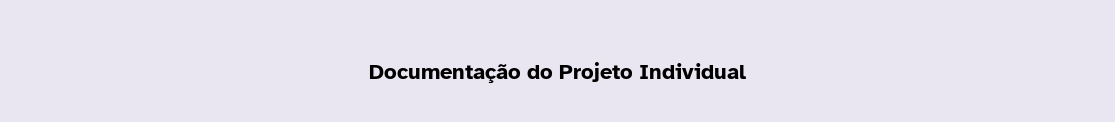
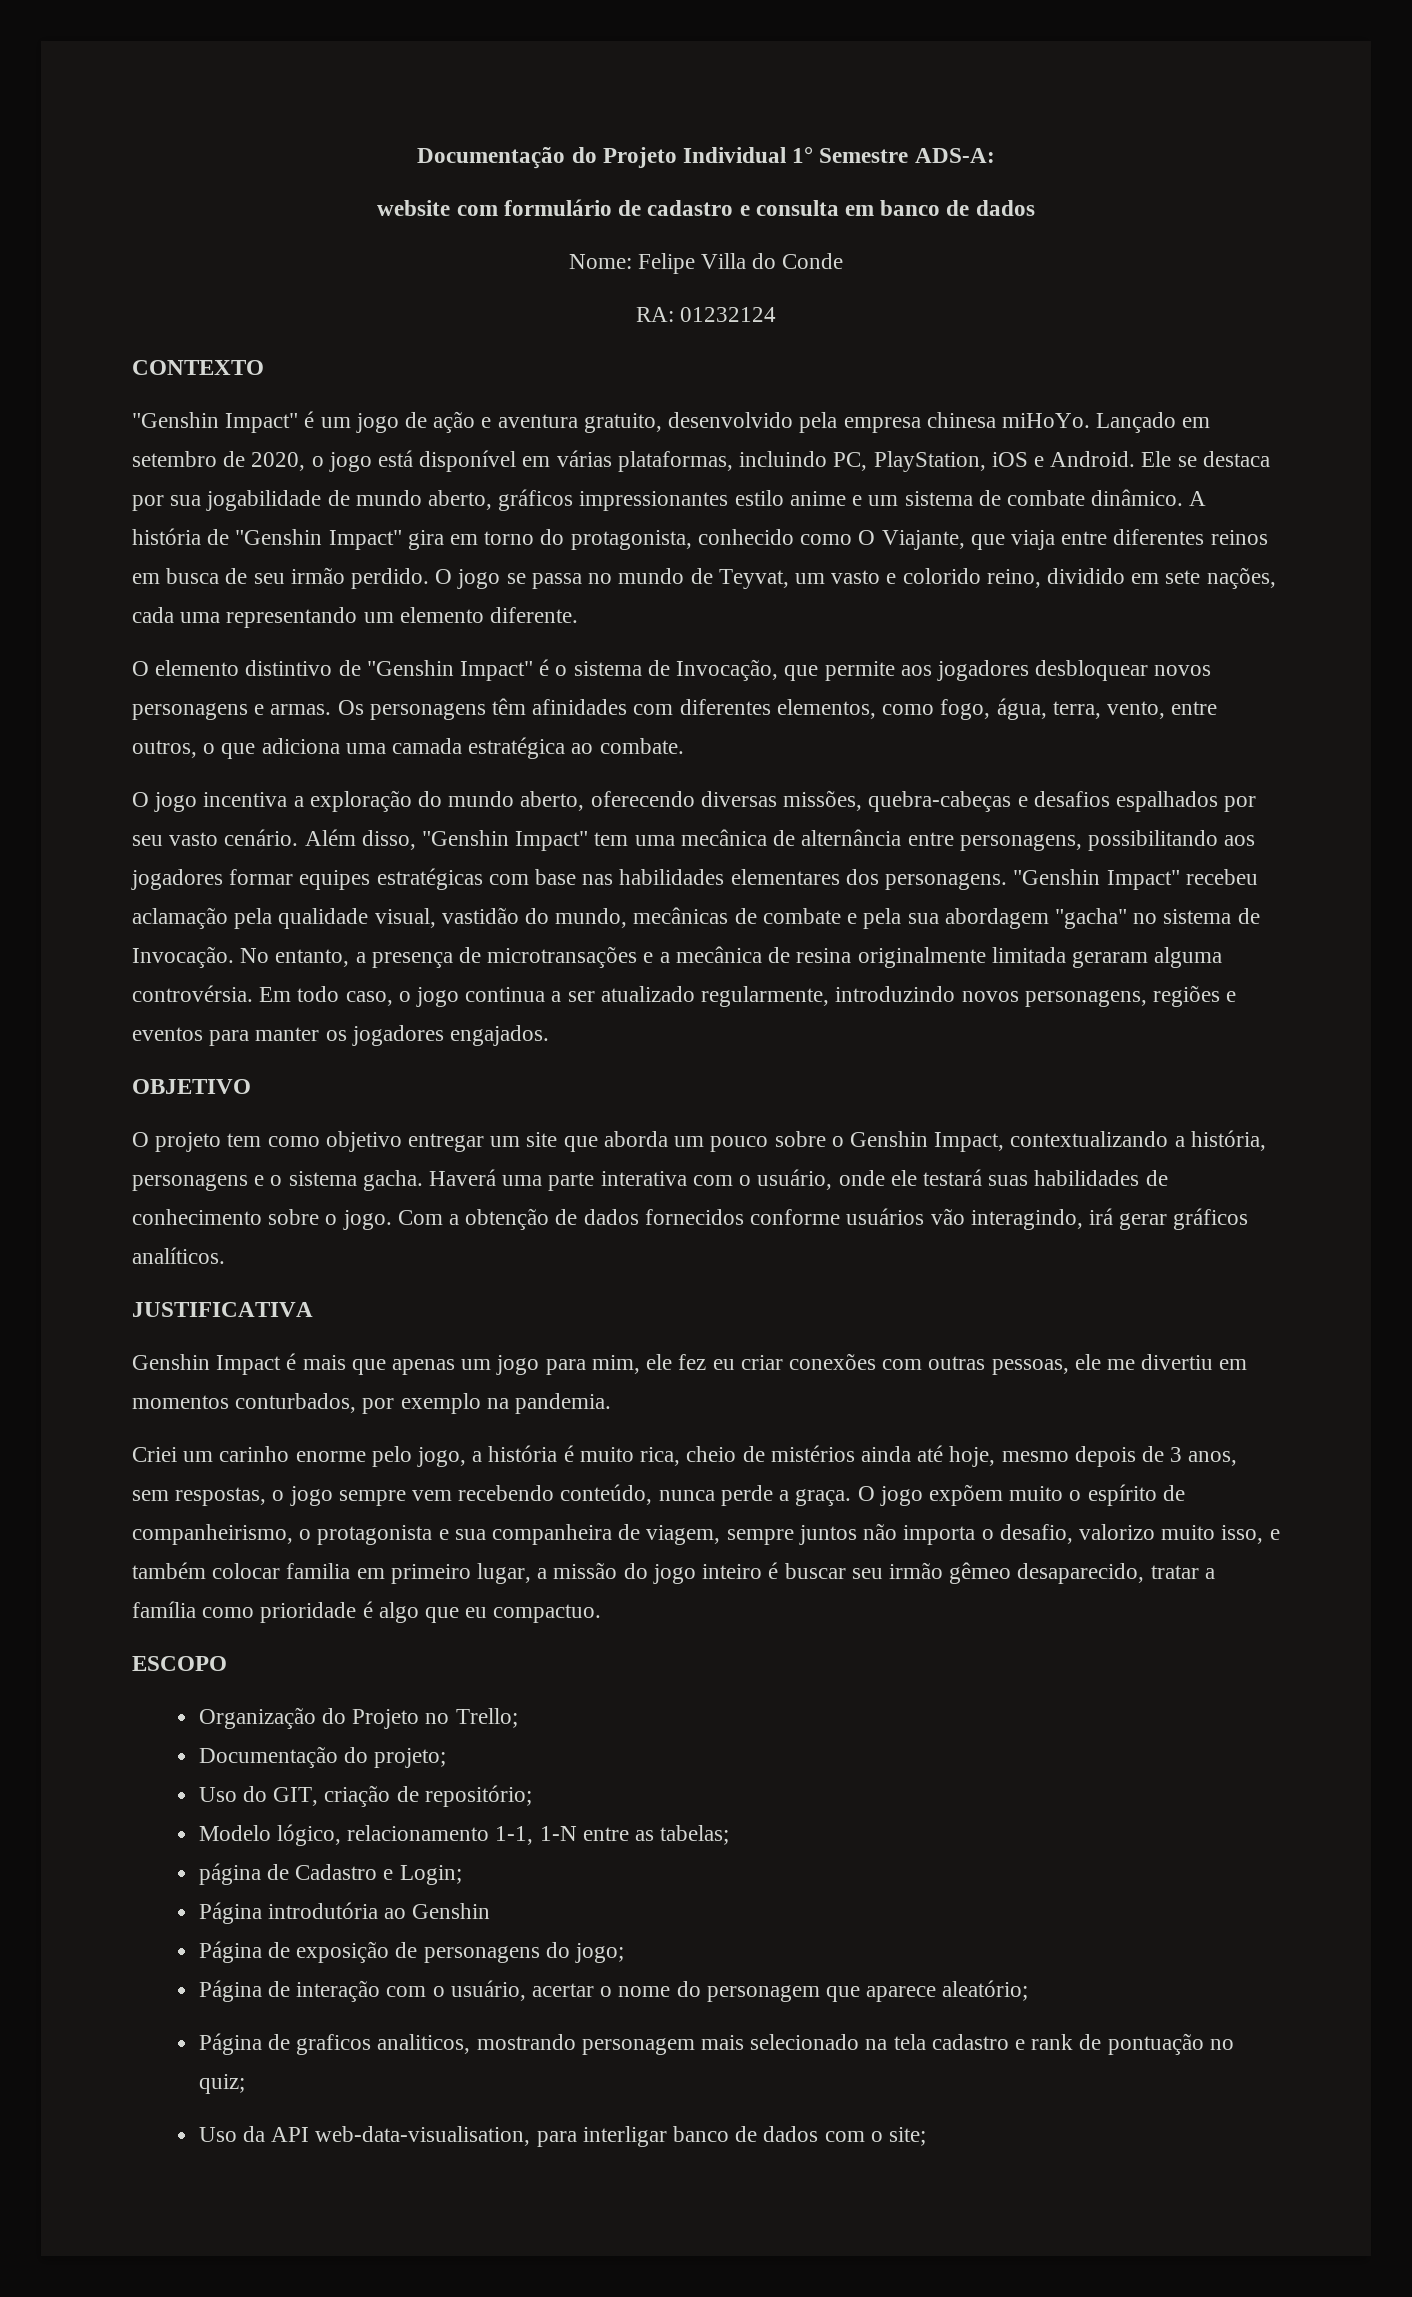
(746, 71) none -> [792,147,995,163] [377,199,1035,216] [568,253,844,274] [635,307,777,322] [132,360,264,375] [132,411,1211,433] [132,450,1270,472] [132,489,1207,511] [132,528,1268,550] [132,567,1276,589] [132,607,579,628] [132,659,1212,681] [132,698,1218,720] [132,737,684,759] [132,790,1257,812] [132,829,1256,851] [131,868,1258,890] [132,907,1260,929] [132,946,1223,968] [132,985,1237,1007] [132,1025,550,1046] [132,1079,251,1094] [132,1130,1266,1152] [132,1169,1168,1191] [132,1208,1249,1230] [132,1247,225,1264] [132,1302,313,1317] [132,1353,1248,1375] [132,1393,612,1414] [132,1445,1238,1467] [132,1484,1185,1506] [132,1523,1280,1545] [132,1562,1215,1584] [132,1601,602,1623] [132,1656,227,1671] [198,1707,518,1729] [198,1746,447,1768] [198,1785,532,1807] [198,1824,730,1846] [198,1863,462,1885] [198,1902,491,1924] [198,1941,625,1963] [198,1980,1029,2002] [198,2033,1234,2055] [198,2074,245,2094] [198,2126,927,2147] 1° Semestre ADS-A: // website com formulário de cadastro e consulta em banco de dados // Nome: Felipe Villa do Conde // RA: 01232124 // CONTEXTO // "Genshin Impact" é um jogo de ação e aventura gratuito, desenvolvido pela empresa chinesa miHoYo. Lançado em setembro de 2020, o jogo está disponível em várias plataformas, incluindo PC, PlayStation, iOS e Android. Ele se destaca por sua jogabilidade de mundo aberto, gráficos impressionantes estilo anime e um sistema de combate dinâmico. A história de "Genshin Impact" gira em torno do protagonista, conhecido como O Viajante, que viaja entre diferentes reinos em busca de seu irmão perdido. O jogo se passa no mundo de Teyvat, um vasto e colorido reino, dividido em sete nações, cada uma representando um elemento diferente. // O elemento distintivo de "Genshin Impact" é o sistema de Invocação, que permite aos jogadores desbloquear novos personagens e armas. Os personagens têm afinidades com diferentes elementos, como fogo, água, terra, vento, entre outros, o que adiciona uma camada estratégica ao combate. // O jogo incentiva a exploração do mundo aberto, oferecendo diversas missões, quebra-cabeças e desafios espalhados por seu vasto cenário. Além disso, "Genshin Impact" tem uma mecânica de alternância entre personagens, possibilitando aos jogadores formar equipes estratégicas com base nas habilidades elementares dos personagens. "Genshin Impact" recebeu aclamação pela qualidade visual, vastidão do mundo, mecânicas de combate e pela sua abordagem "gacha" no sistema de Invocação. No entanto, a presença de microtransações e a mecânica de resina originalmente limitada geraram alguma controvérsia. Em todo caso, o jogo continua a ser atualizado regularmente, introduzindo novos personagens, regiões e eventos para manter os jogadores engajados. // OBJETIVO // O projeto tem como objetivo entregar um site que aborda um pouco sobre o Genshin Impact, contextualizando a história, personagens e o sistema gacha. Haverá uma parte interativa com o usuário, onde ele testará suas habilidades de conhecimento sobre o jogo. Com a obtenção de dados fornecidos conforme usuários vão interagindo, irá gerar gráficos analíticos. // JUSTIFICATIVA // Genshin Impact é mais que apenas um jogo para mim, ele fez eu criar conexões com outras pessoas, ele me divertiu em momentos conturbados, por exemplo na pandemia. // Criei um carinho enorme pelo jogo, a história é muito rica, cheio de mistérios ainda até hoje, mesmo depois de 3 anos, sem respostas, o jogo sempre vem recebendo conteúdo, nunca perde a graça. O jogo expõem muito o espírito de companheirismo, o protagonista e sua companheira de viagem, sempre juntos não importa o desafio, valorizo muito isso, e também colocar familia em primeiro lugar, a missão do jogo inteiro é buscar seu irmão gêmeo desaparecido, tratar a família como prioridade é algo que eu compactuo. // ESCOPO // Organização do Projeto no Trello; // Documentação do projeto; // Uso do GIT, criação de repositório; // Modelo lógico, relacionamento 1-1, 1-N entre as tabelas; // página de Cadastro e Login; // Página introdutória ao Genshin // Página de exposição de personagens do jogo; // Página de interação com o usuário, acertar o nome do personagem que aparece aleatório; // Página de graficos analiticos, mostrando personagem mais selecionado na tela cadastro e rank de pontuação no quiz; // Uso da API web-data-visualisation, para interligar banco de dados com o site;

